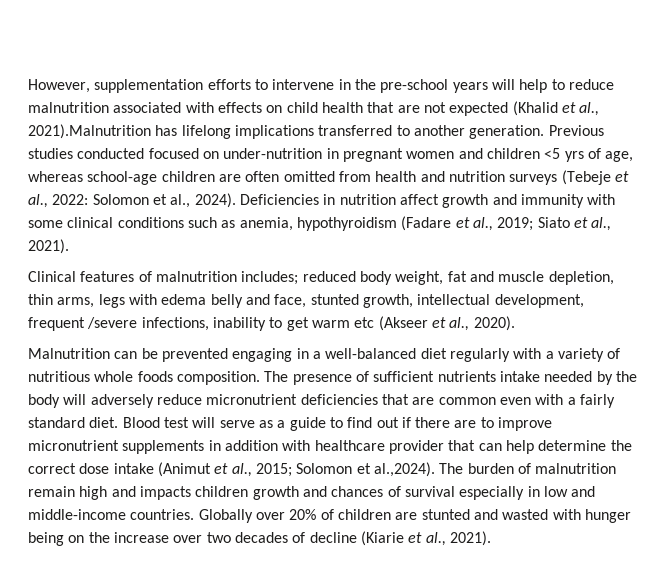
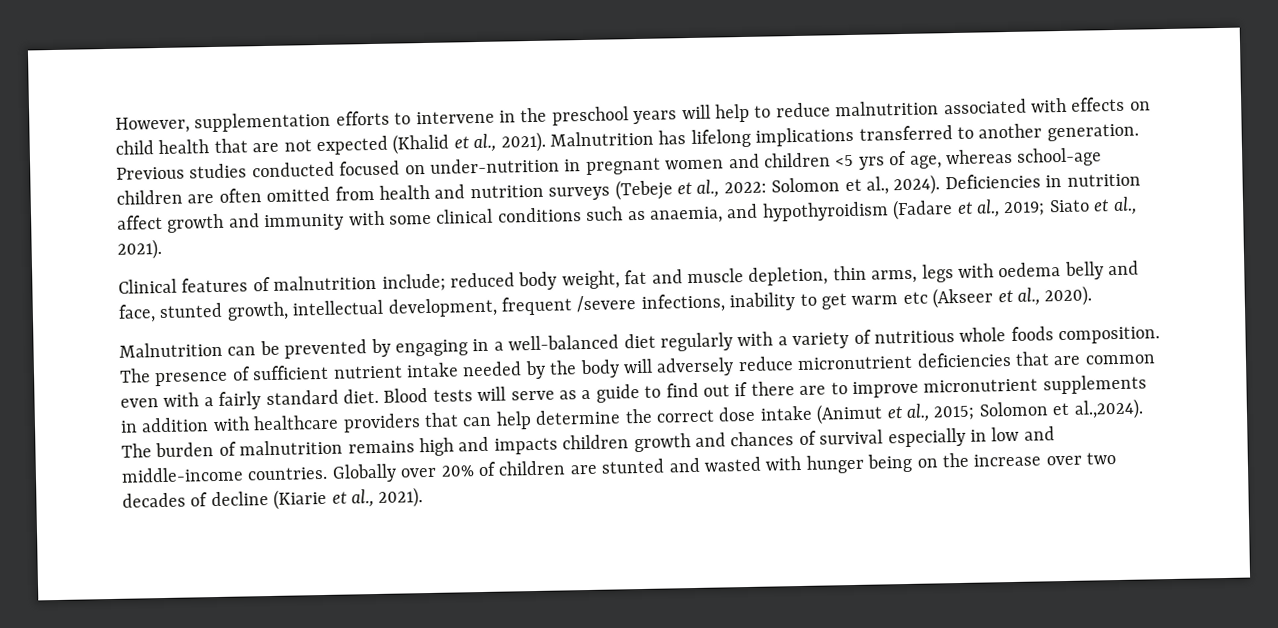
[380,79,449,93] pre-school -> [551,106,629,126] preschool
[28,124,151,139] 2021).Malnutrition -> [500,130,654,153] 2021). Malnutrition
[239,217,293,231] anemia, -> [648,203,759,224] anaemia, and
[241,271,299,285] includes; -> [381,273,446,292] include;
[161,294,207,305] edema -> [998,262,1062,278] oedema
(228, 355) none -> [370,338,391,358] by
[437,371,496,382] nutrients -> [332,365,403,379] nutrient
[163,417,189,428] test -> [432,389,473,402] tests
[388,440,444,454] provider -> [342,413,421,433] providers
[28,486,75,497] remain -> [347,440,415,454] remains

